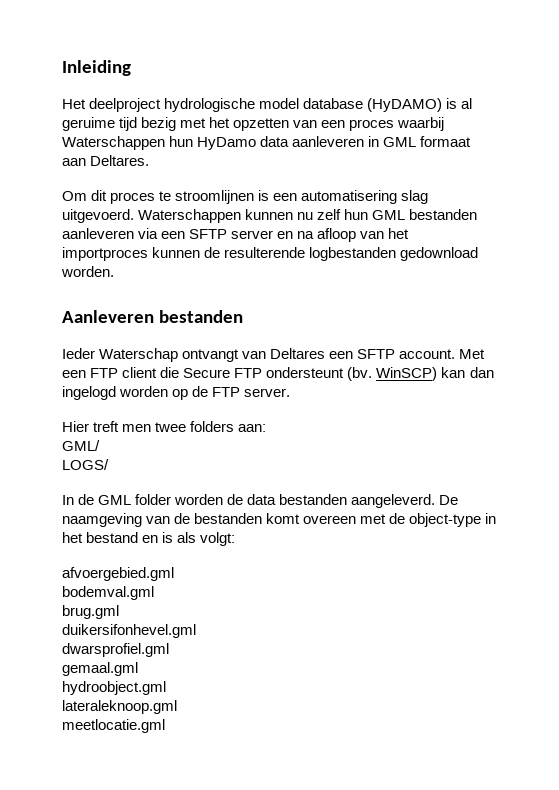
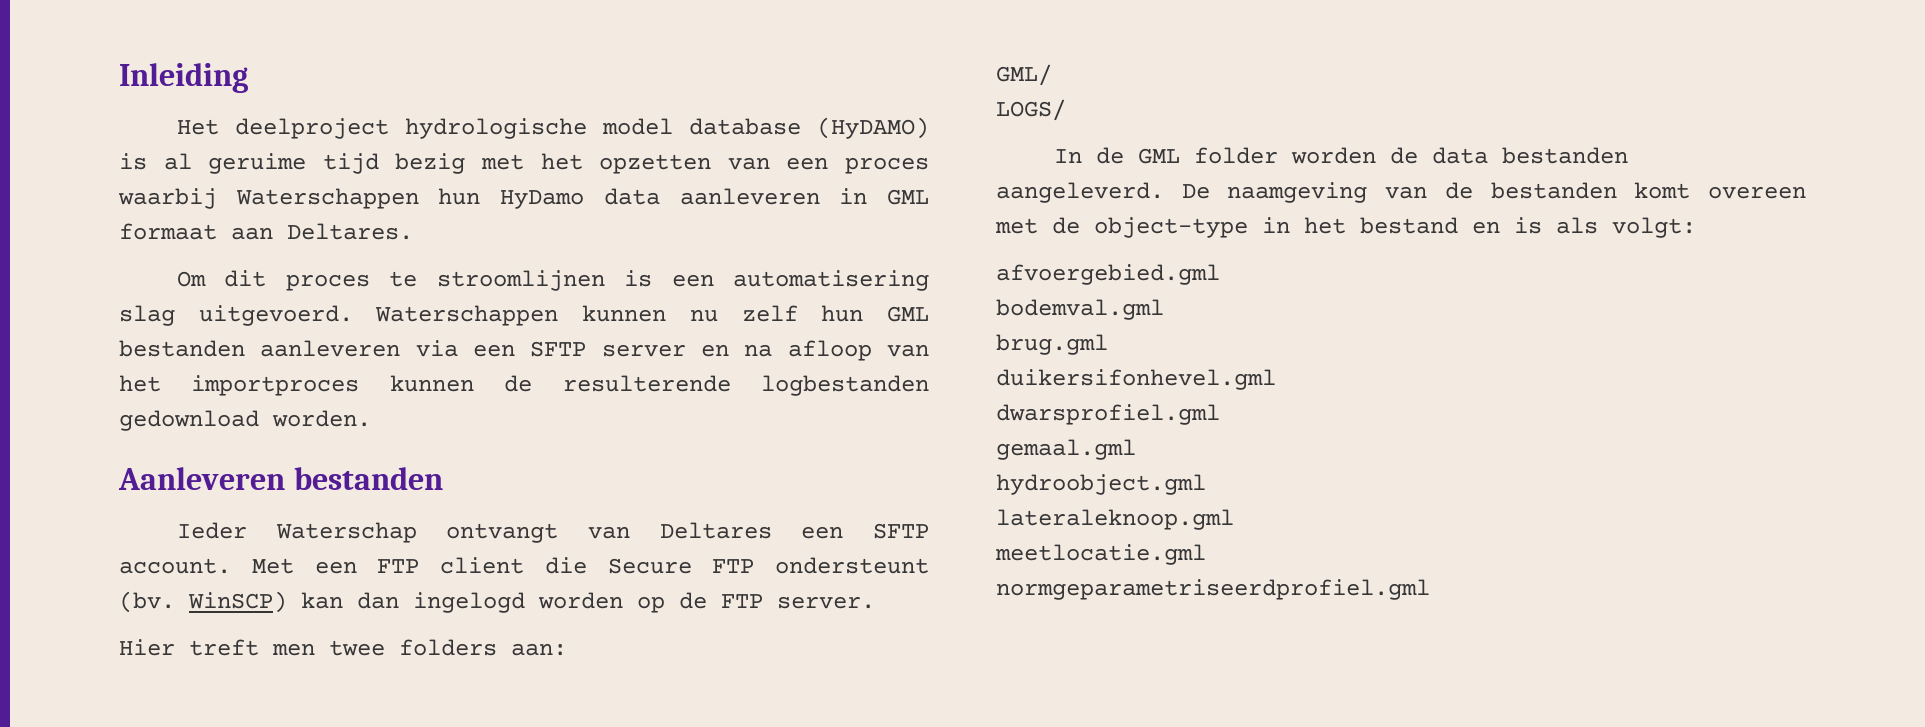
(165, 726) none -> [996,579,1430,600] // normgeparametriseerdprofiel.gml

